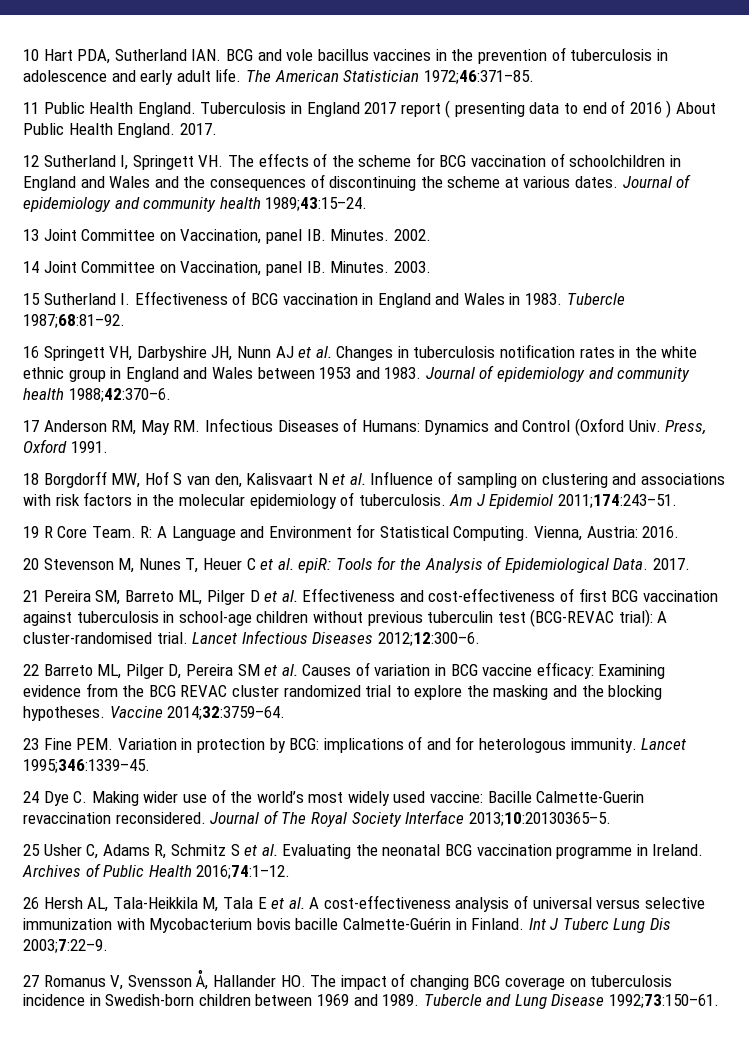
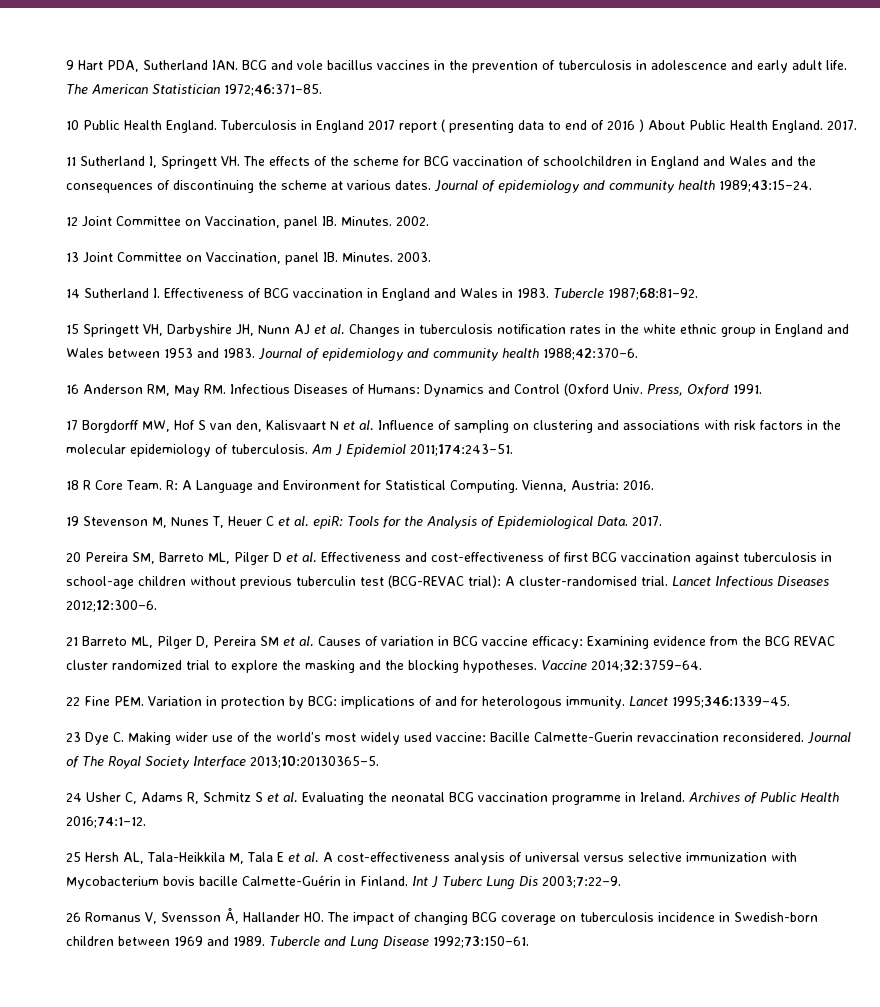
[23,49,39,61] 10 -> [66,60,74,70] 9
[23,102,39,114] 11 -> [66,120,79,130] 10
[23,155,39,167] 12 -> [66,157,76,166] 11
[23,229,39,241] 13 -> [66,217,78,226] 12
[23,261,39,273] 14 -> [66,252,79,262] 13
[23,293,40,305] 15 -> [66,289,80,298] 14
[23,346,39,358] 16 -> [66,324,79,334] 15
[23,420,39,432] 17 -> [66,384,79,394] 16
[23,473,39,485] 18 -> [66,420,78,430] 17
[23,526,39,538] 19 -> [66,480,79,490] 18
[23,558,39,570] 20 -> [66,516,79,526] 19
[23,590,39,602] 21 -> [66,552,81,562] 20
[23,664,39,676] 22 -> [66,637,78,646] 21
[23,738,39,750] 23 -> [66,697,80,706] 22
[23,791,39,803] 24 -> [66,732,81,742] 23
[23,844,40,856] 25 -> [66,793,82,802] 24
[23,897,39,909] 26 -> [66,852,81,862] 25
[23,975,39,987] 27 -> [66,912,81,922] 26

